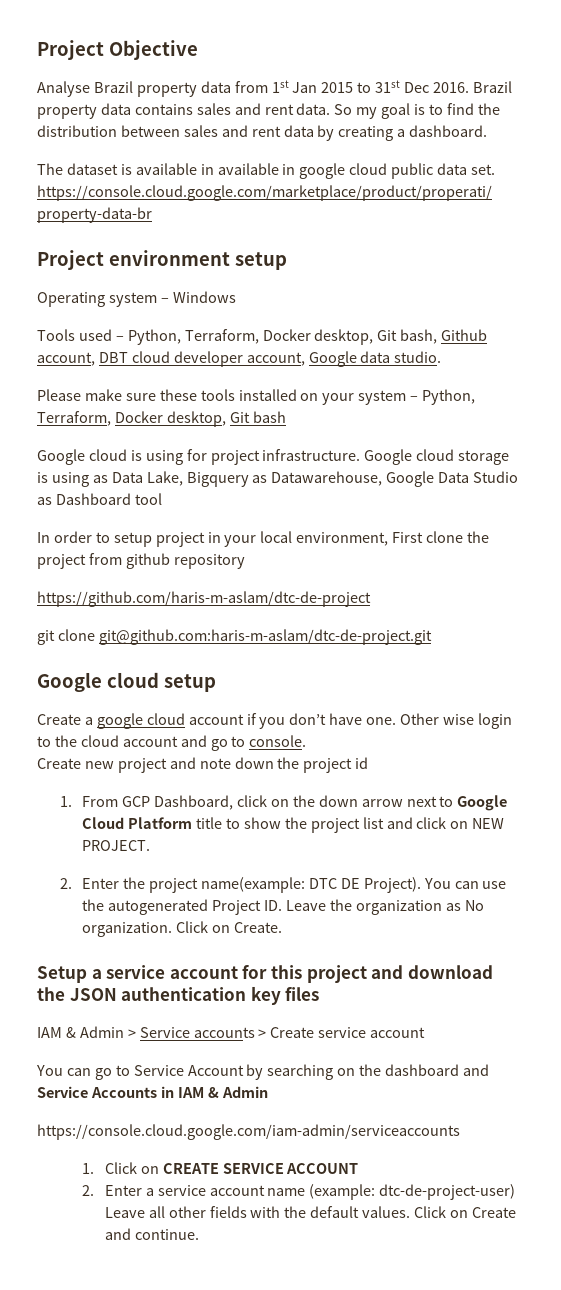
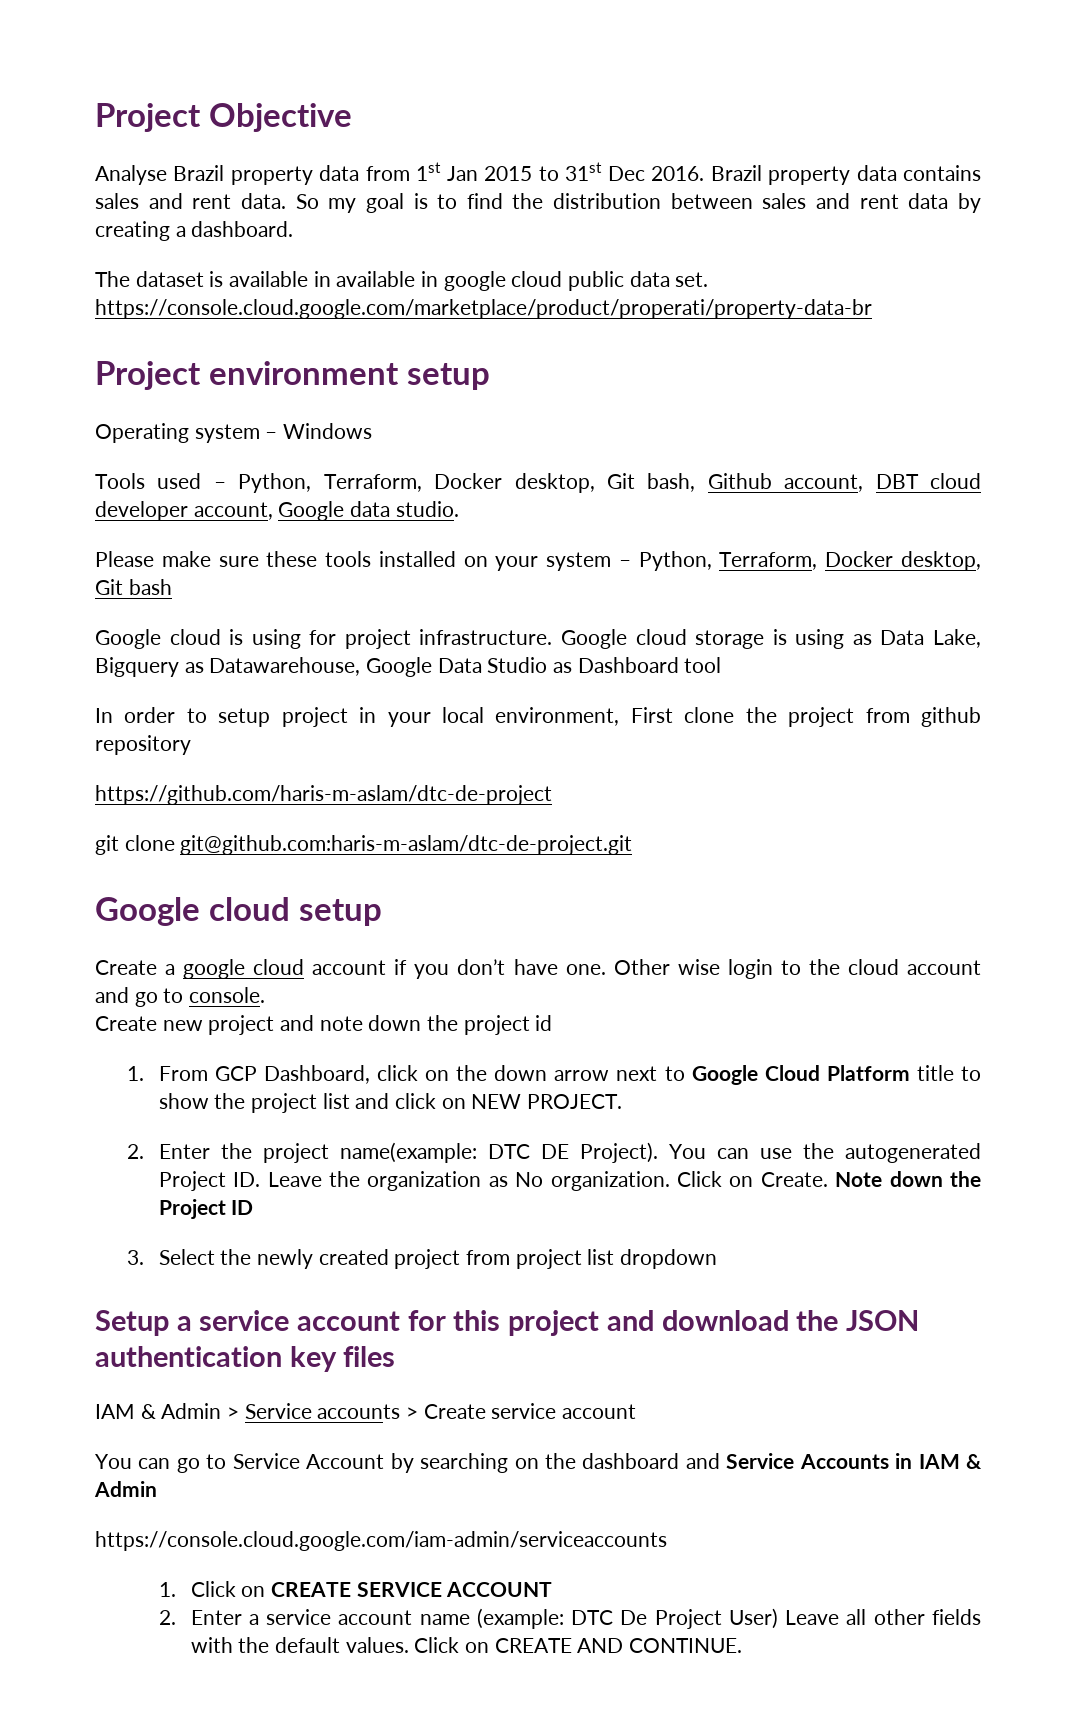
(282, 927) none -> [835,1171,981,1187] [158,1199,254,1219] [126,1249,718,1269] Note down the Project ID // 3. Select the newly created project from project list dropdown
[379,1184,516,1200] dtc-de-project-user) -> [571,1608,778,1629] DTC De Project User)
[471,1207,516,1218] [104,1228,199,1240] Create and continue. -> [494,1638,743,1653] CREATE AND CONTINUE.

